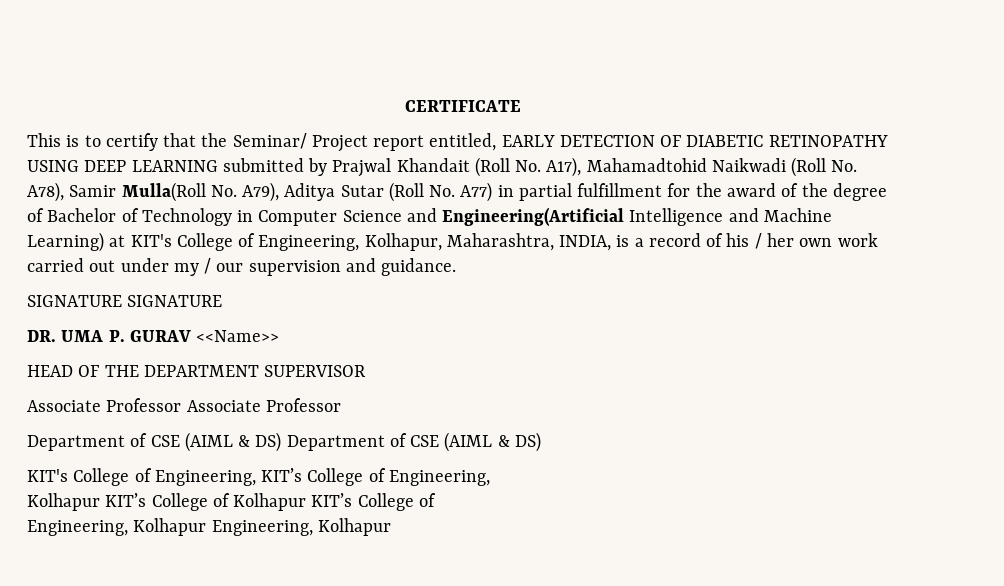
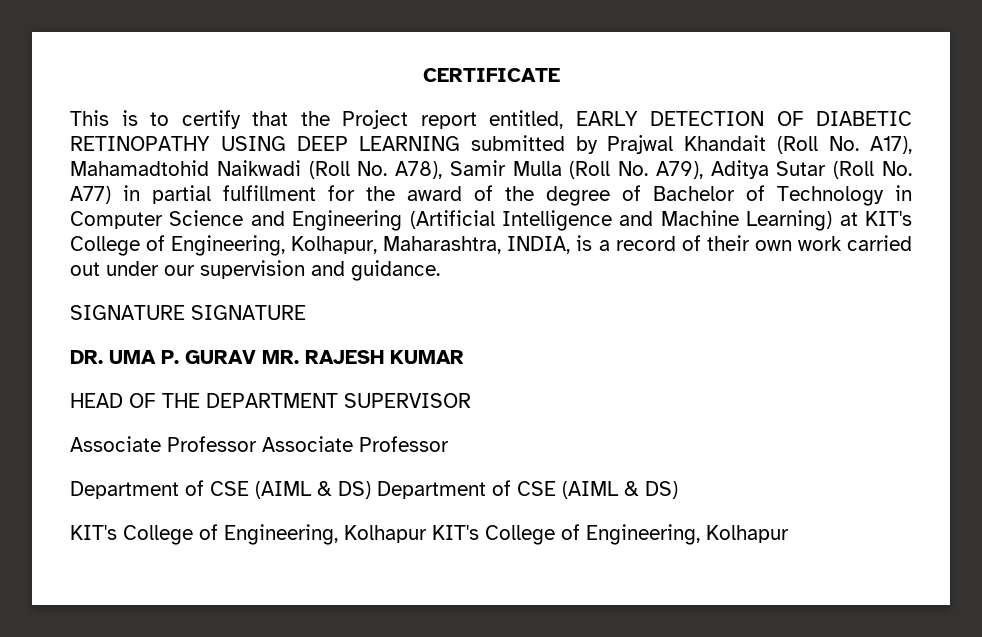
[232,133,307,149] Seminar/ -> (330, 118) none
[121,182,206,202] Mulla(Roll -> [512,161,611,179] Mulla (Roll
[442,207,625,226] Engineering(Artificial -> [292,210,495,231] Engineering (Artificial
[726,233,794,249] his / her -> [706,235,750,251] their
[173,258,212,276] my / -> (159, 268) none
[196,330,280,342] <<Name>> -> [262,350,464,364] MR. RAJESH KUMAR
[261,468,490,486] [27,493,436,511] [27,518,313,536] KIT’s College of Engineering, // Kolhapur KIT’s College of Kolhapur KIT’s College of // Engineering, Kolhapur Engineering, -> [344,524,700,545] Kolhapur KIT's College of Engineering,

